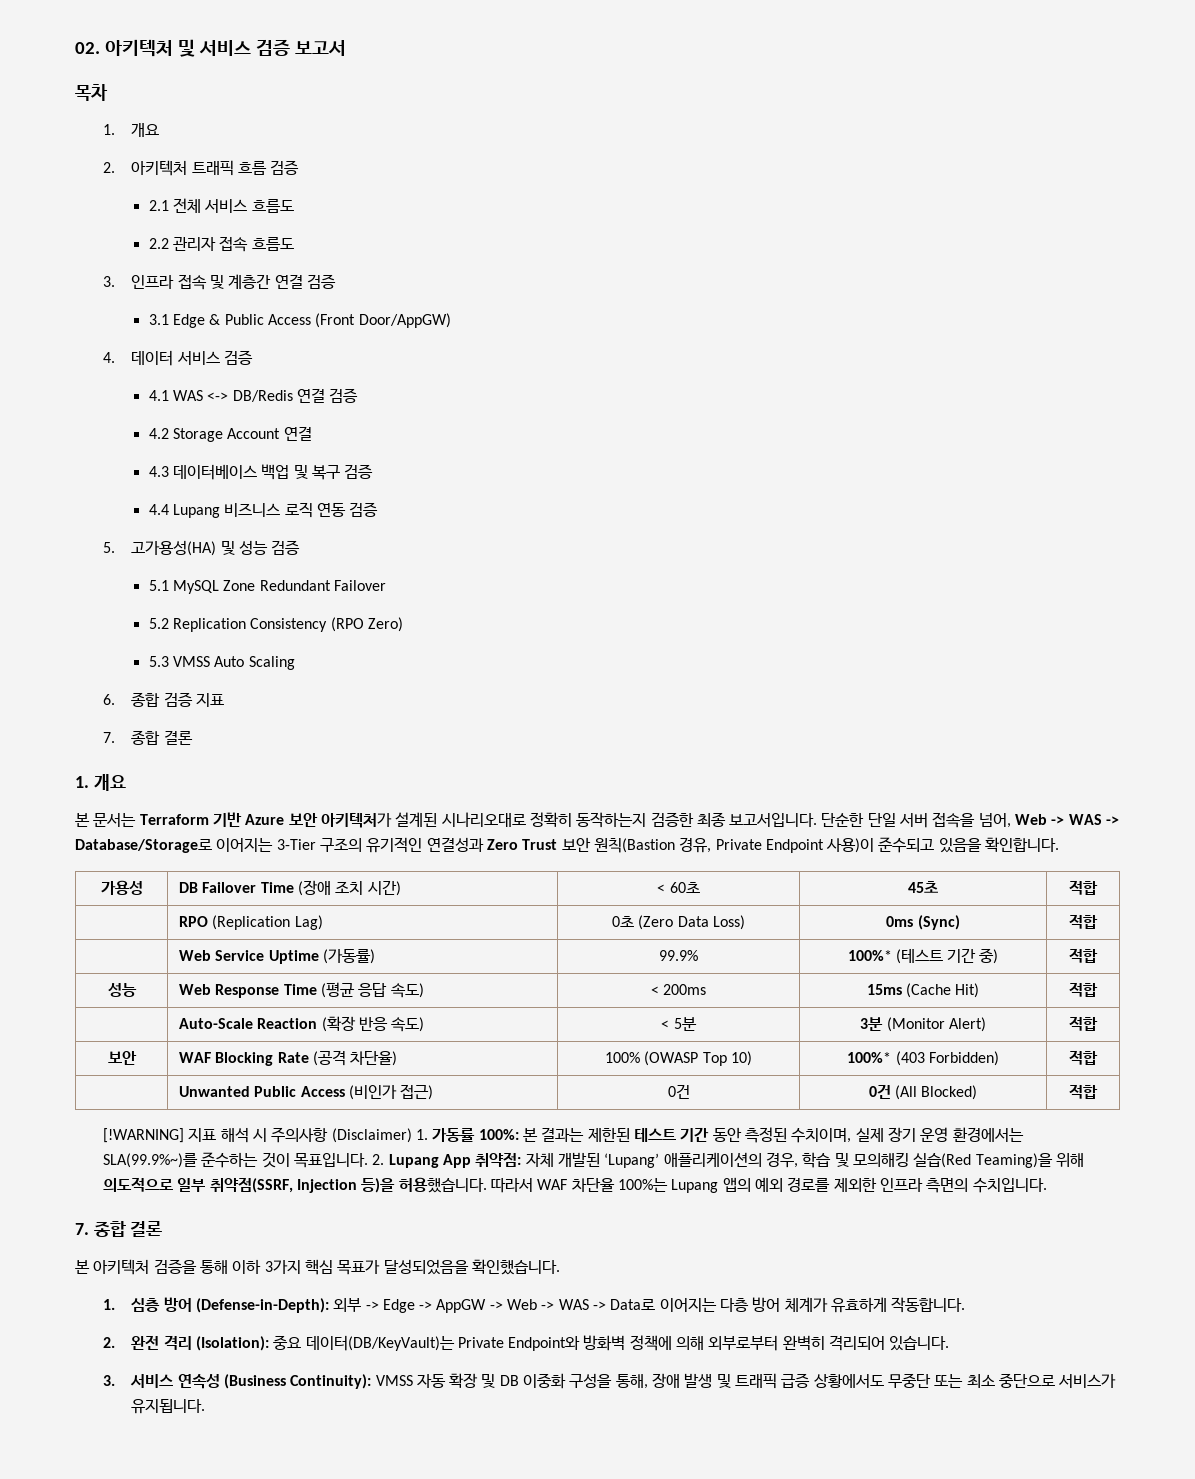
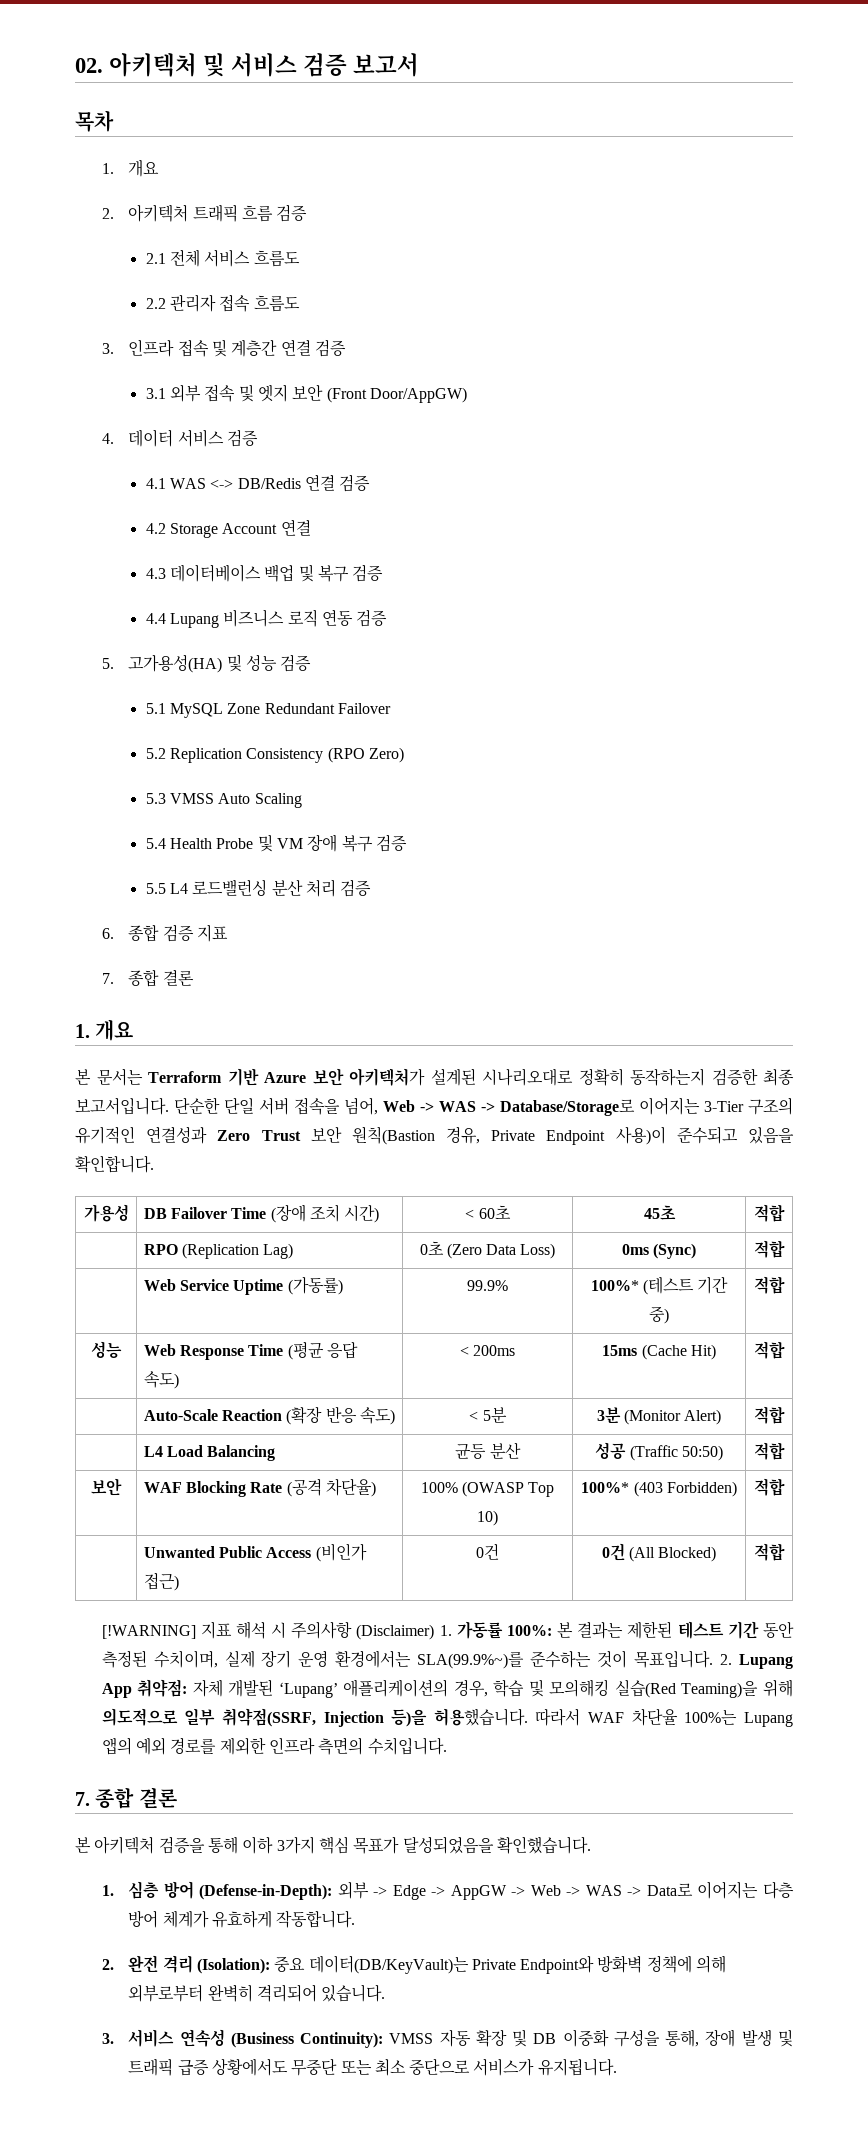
[173,314,312,328] Edge & Public Access -> [170,384,324,402] 외부 접속 및 엣지 보안
(295, 663) none -> [145,834,408,852] [145,879,372,897] // 5.4 Health Probe 및 VM 장애 복구 검증 // 5.5 L4 로드밸런싱 분산 처리 검증
(1098, 1023) none -> [143,1445,276,1461] [455,1442,521,1459] [595,1442,723,1461] [754,1442,785,1460] // | L4 Load Balancing | 균등 분산 | 성공 (Traffic 50:50) | 적합

